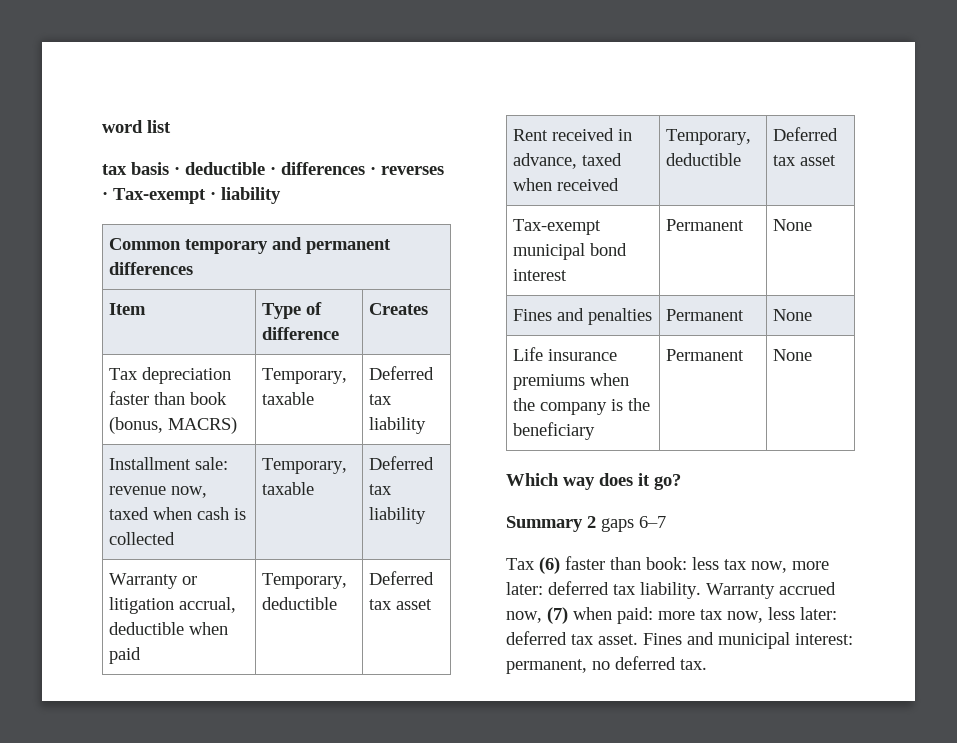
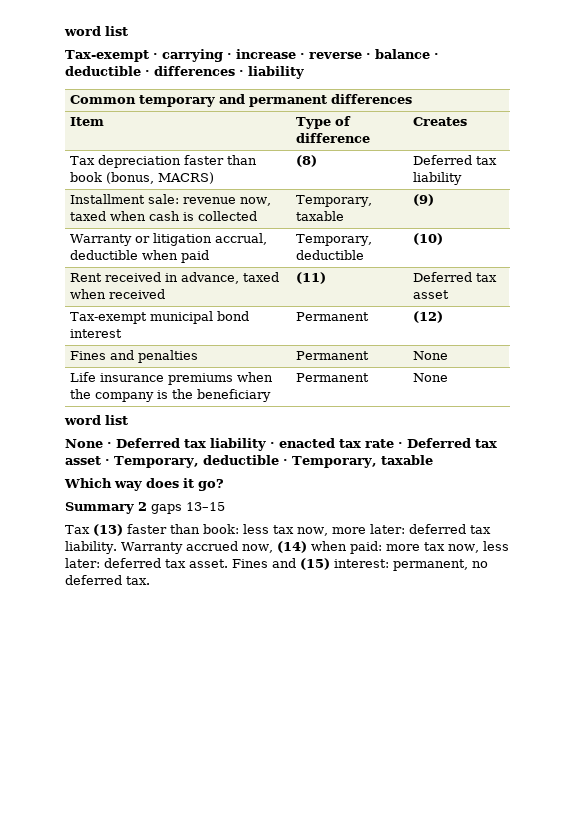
[102,120,171,133] [102,162,169,175] word list // tax basis -> [64,26,128,36] [65,49,430,62] word list // Tax-exempt · carrying · increase · reverse · balance
[381,166,444,175] [102,188,216,204] reverses · Tax-exempt · -> (244, 73) none
[262,368,348,384] [262,392,315,405] Temporary, taxable -> [296,155,318,167] (8)
[369,456,435,470] [369,484,393,495] [369,507,427,524] Deferred tax liability -> [413,194,435,206] (9)
[369,571,435,585] [369,599,433,610] Deferred tax asset -> [413,233,444,245] (10)
[666,129,752,145] [666,153,742,166] Temporary, deductible -> [296,272,327,284] (11)
[773,219,813,231] | None -> [413,311,444,323] | (12)
(813, 355) none -> [64,415,128,425] [65,438,497,451] [65,455,433,468] // word list // None · Deferred tax liability · enacted tax rate · Deferred tax asset · Temporary, deductible · Temporary, taxable
[639,516,666,528] [506,557,560,574] 6–7 // Tax (6) -> [186,502,225,511] [65,524,123,536] 13–15 // Tax (13)
[547,607,568,624] (7) -> [276,541,307,553] (14)
[718,632,790,649] municipal -> [300,558,330,570] (15)

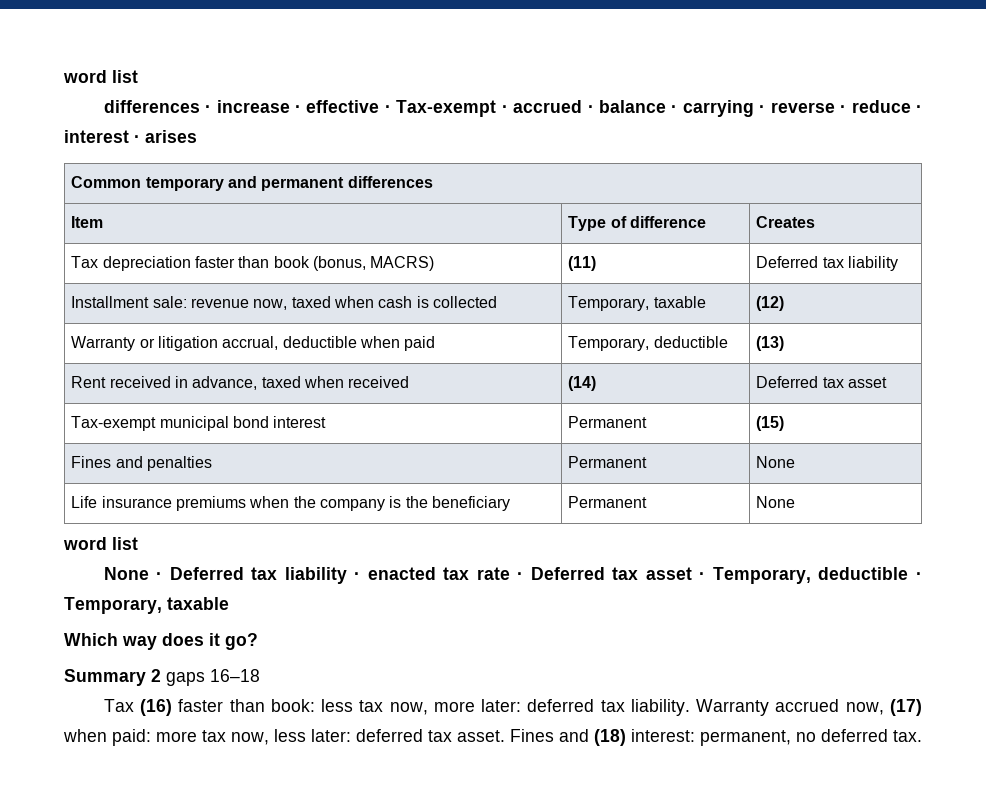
[64,26,128,36] [65,49,439,62] [65,66,304,79] word list // Tax-exempt · carrying · increase · reverse · balance · deductible · differences · liability -> [63,70,138,83] [103,100,923,117] [64,130,197,143] word list // differences · increase · effective · Tax-exempt · accrued · balance · carrying · reverse · reduce · interest · arises
[296,155,318,167] (8) -> [568,256,597,271] (11)
[413,194,435,206] (9) -> [756,296,785,311] (12)
[413,233,444,245] (10) -> [756,336,785,351] (13)
[296,272,327,284] (11) -> [568,376,597,391] (14)
[413,311,444,323] (12) -> [756,416,785,431] (15)
[186,502,225,511] [65,524,123,536] 13–15 // Tax (13) -> [210,669,260,682] [103,699,173,716] 16–18 // Tax (16)
[276,541,307,553] (14) -> [889,699,922,716] (17)
[300,558,330,570] (15) -> [594,729,626,746] (18)

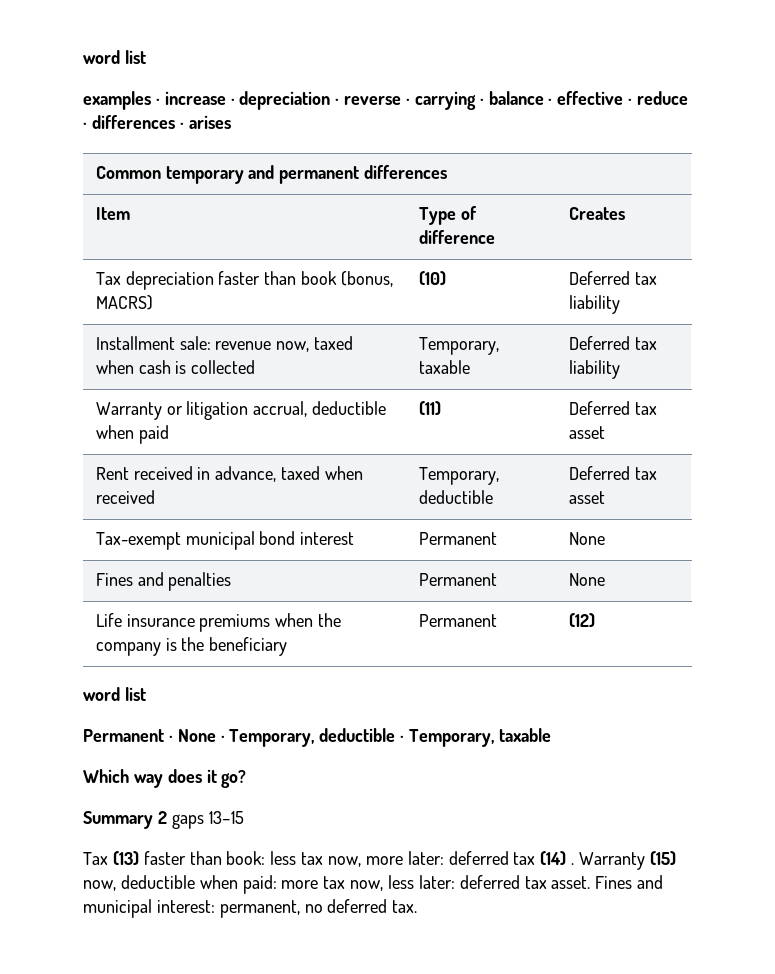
[63,70,138,83] [103,100,200,113] word list // differences -> [83,50,146,64] [83,91,151,110] word list // examples
[306,100,835,117] effective · Tax-exempt · accrued · balance · carrying · reverse -> [239,91,624,110] depreciation · reverse · carrying · balance · effective
[64,130,129,143] interest -> [91,115,175,129] differences
[568,256,597,271] (11) -> [418,271,446,286] (10)
[756,296,785,311] (12) -> [568,336,657,350] [568,360,620,379] Deferred tax liability
[568,336,728,351] [756,336,785,351] Temporary, deductible | (13) -> [418,401,441,416] [568,401,657,415] [568,426,605,439] (11) | Deferred tax asset
[568,376,597,391] (14) -> [418,467,499,485] [418,490,493,504] Temporary, deductible
[756,416,785,431] | (15) -> [568,532,605,545] | None
[756,496,796,508] [63,537,138,550] [103,567,692,584] | None // word list // None · Deferred tax liability · enacted tax rate · Deferred tax asset -> [568,613,595,628] [83,687,146,701] [83,729,216,742] | (12) // word list // Permanent · None
[210,669,260,682] [103,699,173,716] 16–18 // Tax (16) -> [208,811,244,824] [83,851,139,866] 13–15 // Tax (13)
[630,699,922,716] liability. Warranty accrued now, (17) -> [540,851,676,870] [83,875,195,891] (14) . Warranty (15) now, deductible
[594,729,626,746] (18) -> [83,899,152,918] municipal

